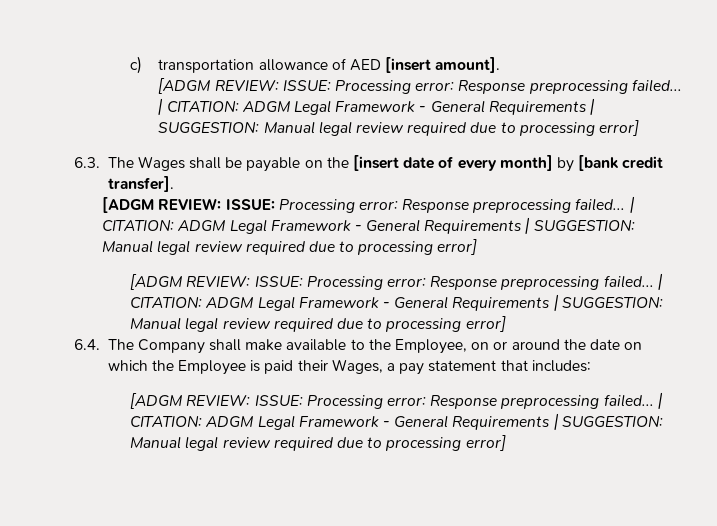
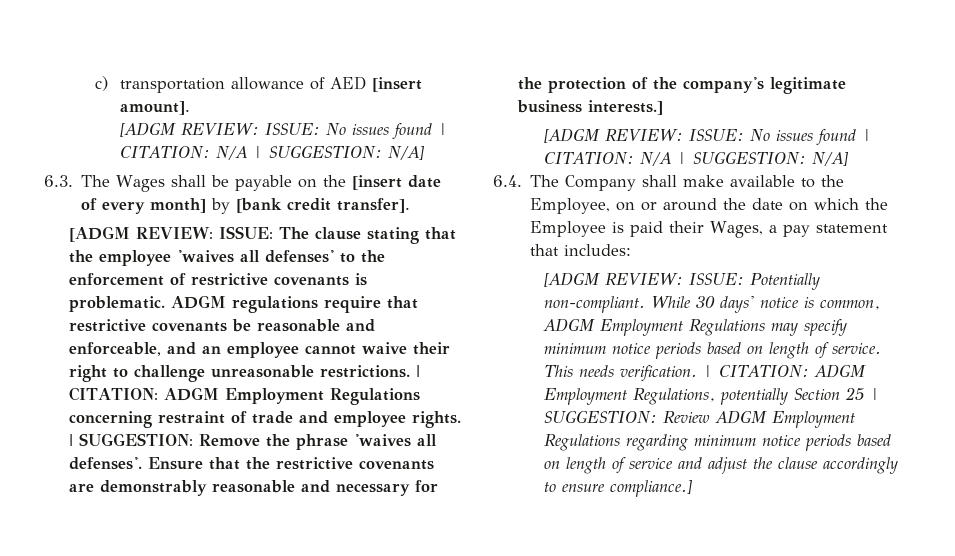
[334,79,682,94] [158,98,595,115] [158,120,639,136] Processing error: Response preprocessing failed... | CITATION: ADGM Legal Framework - General Requirements | SUGGESTION: Manual legal review required due to processing error] -> [326,123,449,140] [120,145,426,160] No issues found | CITATION: N/A | SUGGESTION: N/A]
[278,196,635,213] [102,217,635,234] [102,239,478,255] [130,273,663,290] [130,294,663,311] [130,316,506,332] Processing error: Response preprocessing failed... | CITATION: ADGM Legal Framework - General Requirements | SUGGESTION: Manual legal review required due to processing error] // [ADGM REVIEW: ISSUE: Processing error: Response preprocessing failed... | CITATION: ADGM Legal Framework - General Requirements | SUGGESTION: Manual legal review required due to processing error] -> [279,227,457,244] [69,250,386,266] [69,273,368,286] [69,295,419,313] [69,319,376,332] [69,342,451,358] [69,365,421,382] [69,387,421,405] [69,411,462,428] [69,433,438,450] [69,457,435,470] [69,480,439,496] [518,77,847,94] [517,100,664,115] [543,128,872,146] [543,151,849,166] The clause stating that the employee 'waives all defenses' to the enforcement of restrictive covenants is problematic. ADGM regulations require that restrictive covenants be reasonable and enforceable, and an employee cannot waive their right to challenge unreasonable restrictions. | CITATION: ADGM Employment Regulations concerning restraint of trade and employee rights. | SUGGESTION: Remove the phrase 'waives all defenses'. Ensure that the restrictive covenants are demonstrably reasonable and necessary for the protection of the company's legitimate business interests.] // [ADGM REVIEW: ISSUE: No issues found | CITATION: N/A | SUGGESTION: N/A]
[306,392,663,409] [130,413,663,430] [130,435,506,451] Processing error: Response preprocessing failed... | CITATION: ADGM Legal Framework - General Requirements | SUGGESTION: Manual legal review required due to processing error] -> [749,273,820,290] [543,296,880,313] [542,318,847,336] [543,342,881,359] [543,364,866,382] [543,387,880,405] [543,410,855,428] [543,434,891,451] [543,457,898,474] [543,479,693,497] Potentially non-compliant. While 30 days' notice is common, ADGM Employment Regulations may specify minimum notice periods based on length of service. This needs verification. | CITATION: ADGM Employment Regulations, potentially Section 25 | SUGGESTION: Review ADGM Employment Regulations regarding minimum notice periods based on length of service and adjust the clause accordingly to ensure compliance.]

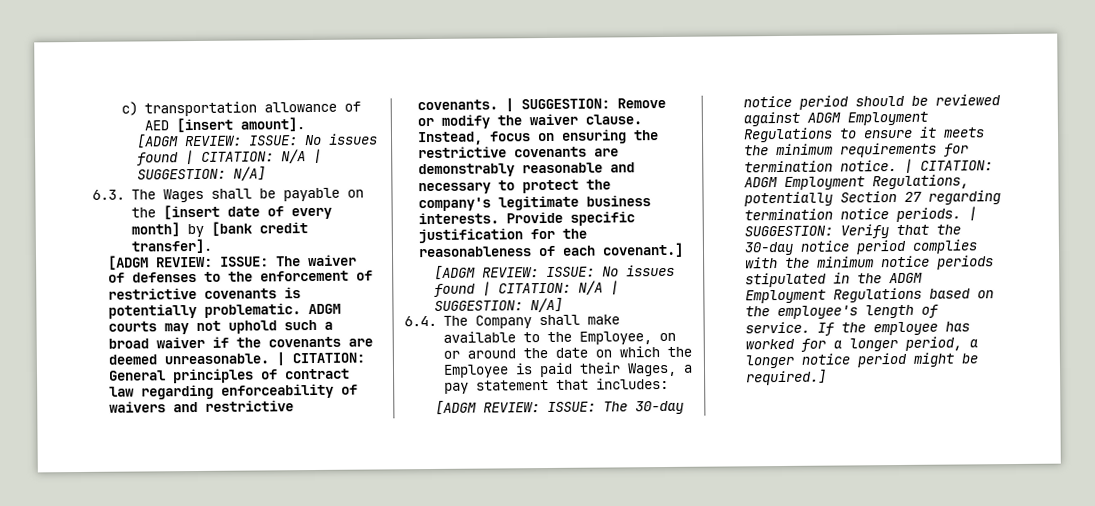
[315,227,457,244] [69,250,335,266] clause stating that the employee 'waives all defenses' -> [308,254,358,267] [108,271,198,283] waiver of defenses
(368, 279) none -> [108,303,198,319] potentially
[232,296,419,313] [69,319,376,332] [69,342,451,358] [69,365,421,382] [69,387,421,405] [69,411,462,428] [69,433,438,450] [69,457,241,470] regulations require that restrictive covenants be reasonable and enforceable, and an employee cannot waive their right to challenge unreasonable restrictions. | CITATION: ADGM Employment Regulations concerning restraint of trade and employee rights. | SUGGESTION: Remove the phrase 'waives all defenses'. Ensure that -> [108,319,334,335] [108,336,374,349] [108,352,366,366] [108,368,351,384] [109,383,359,400] [109,400,295,413] [417,97,667,112] [417,113,643,129] [417,129,628,146] courts may not uphold such a broad waiver if the covenants are deemed unreasonable. | CITATION: General principles of contract law regarding enforceability of waivers and restrictive covenants. | SUGGESTION: Remove or modify the waiver clause. Instead, focus on ensuring
[415,480,439,492] [518,77,847,94] [517,100,664,115] for the protection of the company's legitimate business interests.] -> [498,179,612,194] [418,195,652,212] [418,211,636,226] [418,228,588,244] [418,242,685,258] to protect the company's legitimate business interests. Provide specific justification for the reasonableness of each covenant.]
[749,273,820,290] [543,296,880,313] [542,318,847,336] [543,342,881,359] [543,365,697,382] Potentially non-compliant. While 30 days' notice is common, ADGM Employment Regulations may specify minimum notice periods based on length of service. This needs verification. -> [603,400,685,415] [743,94,1002,110] [743,111,929,127] [743,126,986,143] [744,142,970,158] [744,160,898,173] The 30-day notice period should be reviewed against ADGM Employment Regulations to ensure it meets the minimum requirements for termination notice.
[844,387,880,401] [543,410,855,428] [543,434,891,451] [543,457,898,474] [543,479,693,497] 25 | SUGGESTION: Review ADGM Employment Regulations regarding minimum notice periods based on length of service and adjust the clause accordingly to ensure compliance.] -> [904,190,1002,205] [744,206,978,223] [744,224,962,239] [744,239,979,256] [745,255,995,270] [745,272,924,288] [745,287,995,304] [745,304,940,320] [745,321,971,336] [745,336,979,352] [745,352,979,369] [746,369,828,386] 27 regarding termination notice periods. | SUGGESTION: Verify that the 30-day notice period complies with the minimum notice periods stipulated in the ADGM Employment Regulations based on the employee's length of service. If the employee has worked for a longer period, a longer notice period might be required.]

